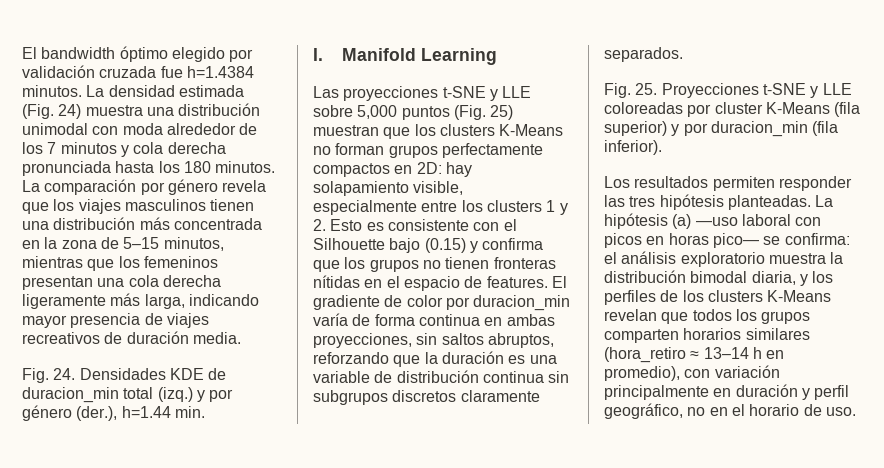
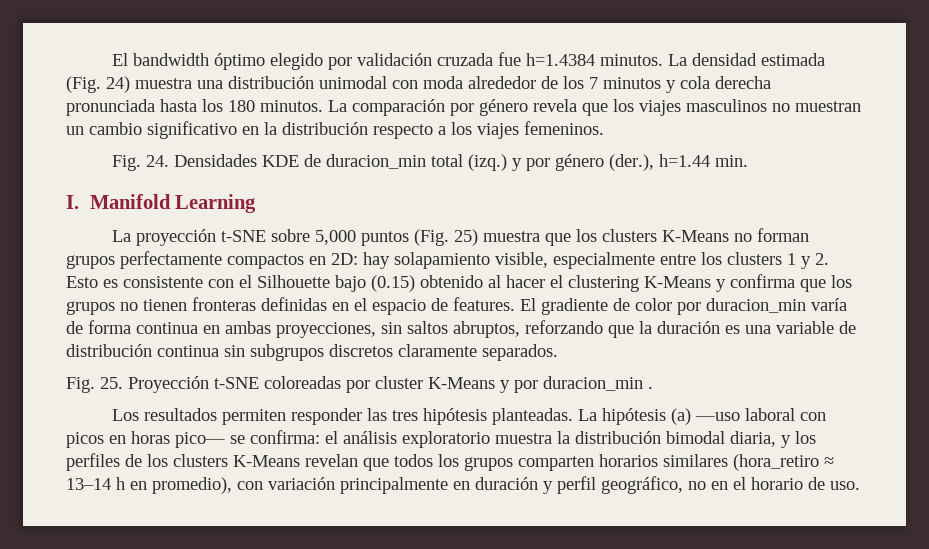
[210,199,255,211] [22,217,262,230] [22,237,224,251] [22,256,218,271] [22,275,221,290] [22,293,259,309] [22,313,209,328] [22,331,241,344] tienen una distribución más concentrada en la zona de 5–15 minutos, mientras que los femeninos presentan una cola derecha ligeramente más larga, indicando mayor presencia de viajes recreativos de duración media. -> [772,101,861,112] [66,121,604,139] no muestran un cambio significativo en la distribución respecto a los viajes femeninos.
[313,86,532,101] Las proyecciones t-SNE y LLE -> [112,229,267,246] La proyección t-SNE
[313,125,379,136] muestran -> [483,231,541,242] muestra
(466, 245) none -> [420,275,711,292] obtenido al hacer el clustering K-Means
[313,275,360,288] nítidas -> [261,297,327,311] definidas
[661,83,852,98] Proyecciones t-SNE y LLE -> [128,376,259,393] Proyección t-SNE
[834,102,861,117] [604,121,667,136] (fila superior) -> (495, 383) none
[812,121,839,136] [604,140,662,155] (fila inferior). -> [648,386,653,389] .

